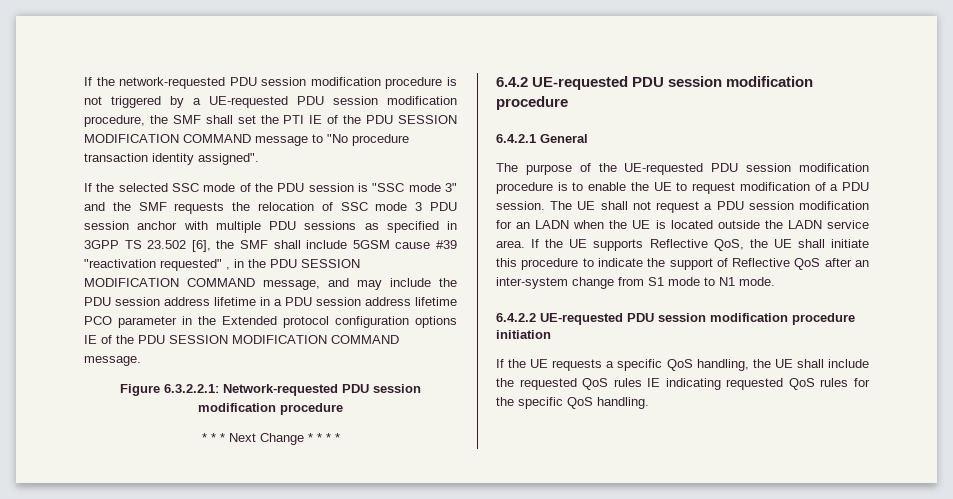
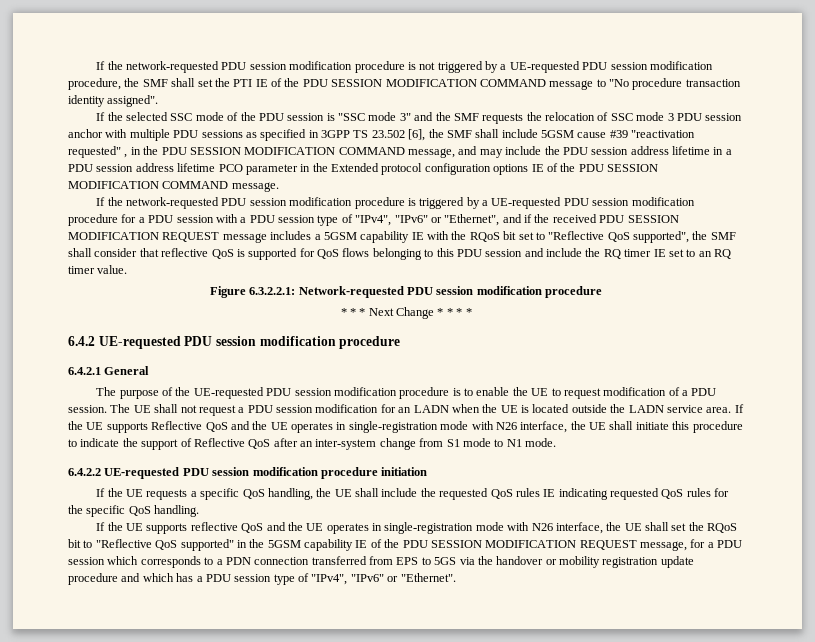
(141, 361) none -> [96,197,695,209] [68,214,679,226] [68,231,736,243] [68,248,731,260] [68,265,128,274] // If the network-requested PDU session modification procedure is triggered by a UE-requested PDU session modification procedure for a PDU session with a PDU session type of "IPv4", "IPv6" or "Ethernet", and if the received PDU SESSION MODIFICATION REQUEST message includes a 5GSM capability IE with the RQoS bit set to "Reflective QoS supported", the SMF shall consider that reflective QoS is supported for QoS flows belonging to this PDU session and include the RQ timer IE set to an RQ timer value.
[713,239,744,251] QoS, -> [205,421,568,433] QoS and the UE operates in single-registration mode with N26 interface,
(649, 403) none -> [96,522,738,534] [68,539,743,551] [68,556,694,568] [68,573,456,585] // If the UE supports reflective QoS and the UE operates in single-registration mode with N26 interface, the UE shall set the RQoS bit to "Reflective QoS supported" in the 5GSM capability IE of the PDU SESSION MODIFICATION REQUEST message, for a PDU session which corresponds to a PDN connection transferred from EPS to 5GS via the handover or mobility registration update procedure and which has a PDU session type of "IPv4", "IPv6" or "Ethernet".

